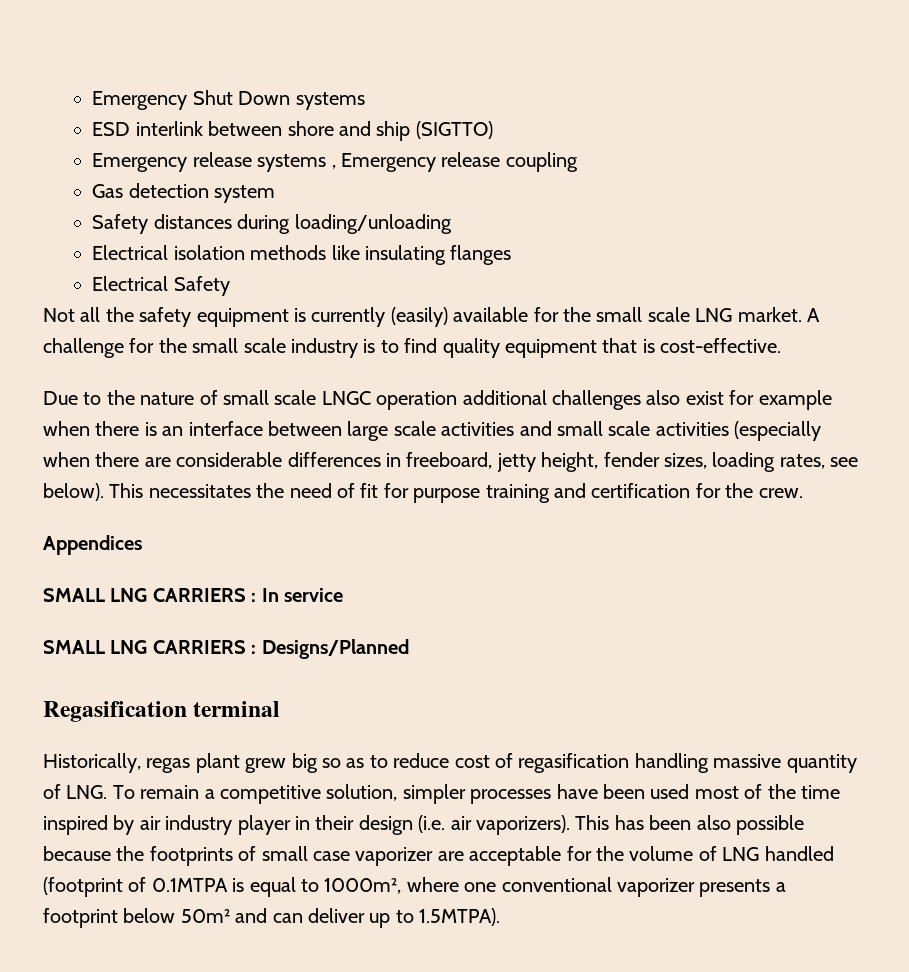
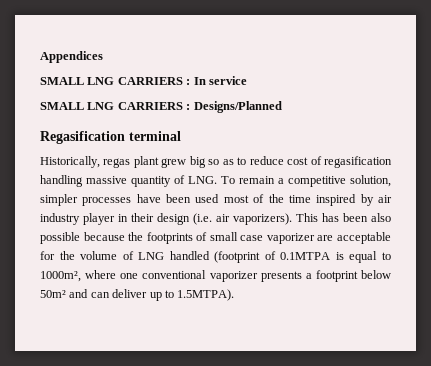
[92,90,365,110] [92,121,493,141] [92,152,578,172] [92,183,276,203] [92,214,452,234] [92,245,512,265] [92,276,230,296] [43,307,820,327] [43,338,782,358] [43,390,832,410] [43,421,822,441] [43,452,859,472] [43,483,803,503] Emergency Shut Down systems // ESD interlink between shore and ship (SIGTTO) // Emergency release systems , Emergency release coupling // Gas detection system // Safety distances during loading/unloading // Electrical isolation methods like insulating flanges // Electrical Safety // Not all the safety equipment is currently (easily) available for the small scale LNG market. A challenge for the small scale industry is to find quality equipment that is cost-effective. // Due to the nature of small scale LNGC operation additional challenges also exist for example when there is an interface between large scale activities and small scale activities (especially when there are considerable differences in freeboard, jetty height, fender sizes, loading rates, see below). This necessitates the need of fit for purpose training and certification for the crew. // -> (40, 57) none

